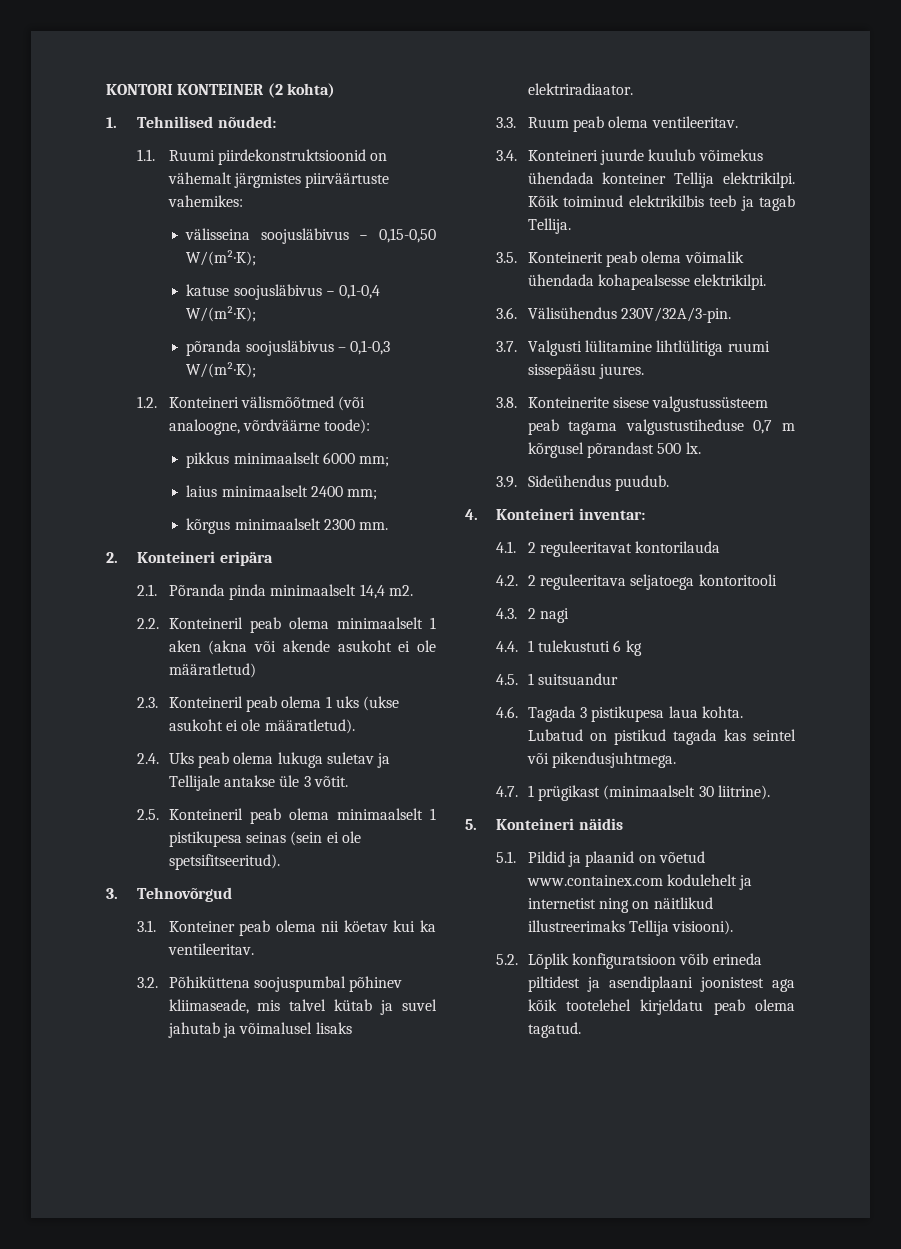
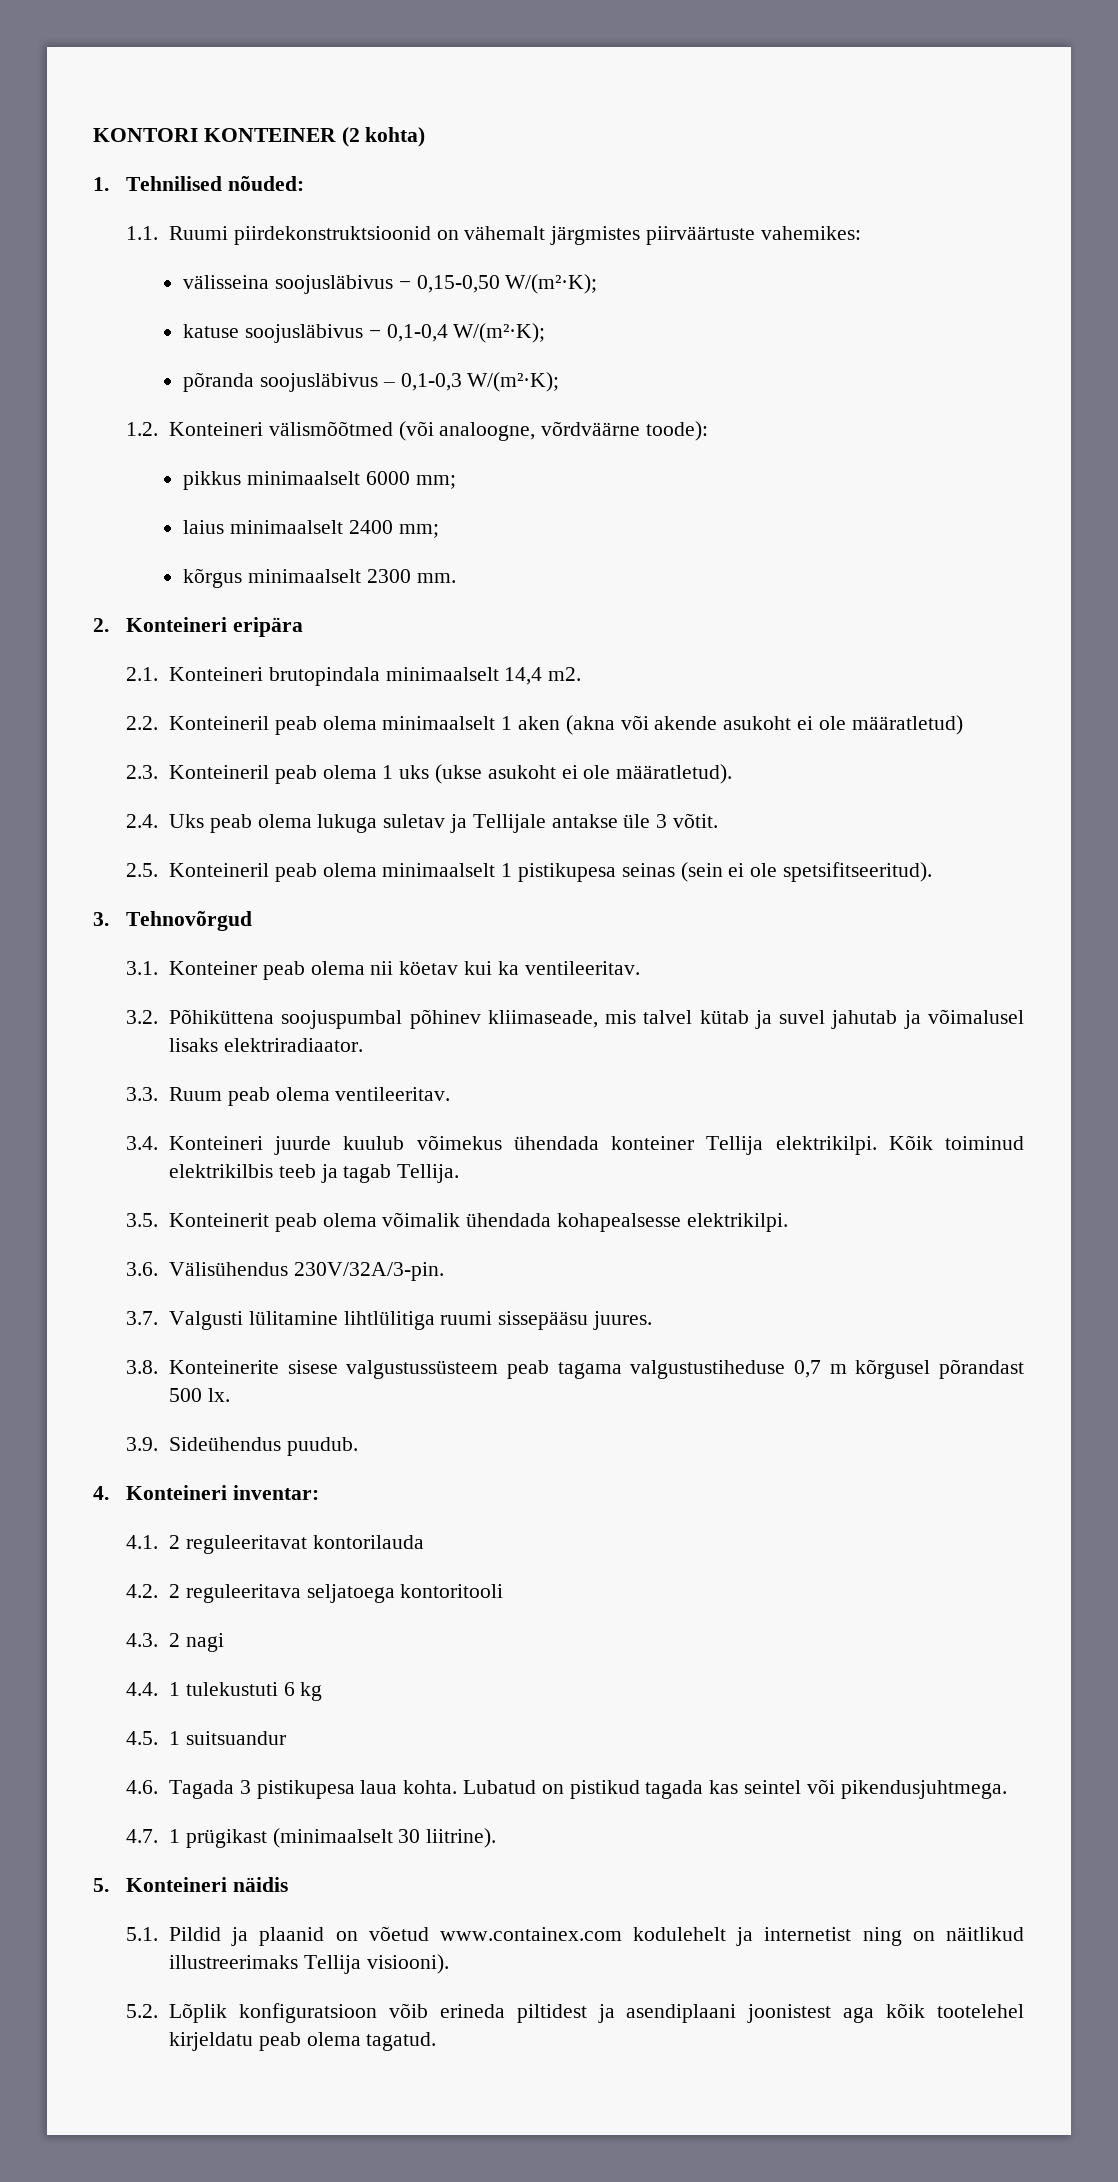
[168,584,266,600] Põranda pinda -> [169,667,380,686] Konteineri brutopindala

